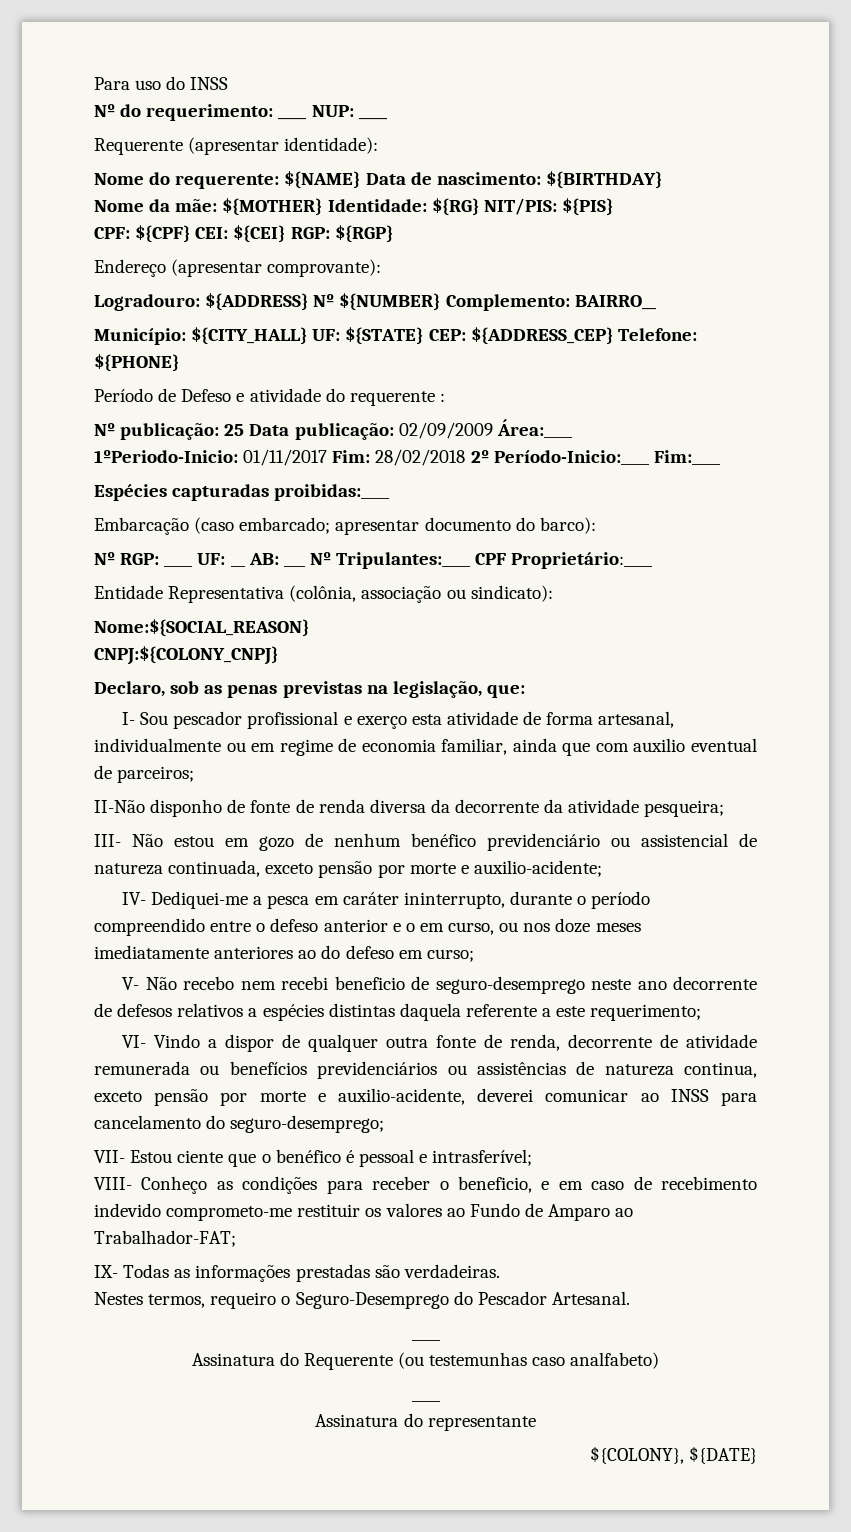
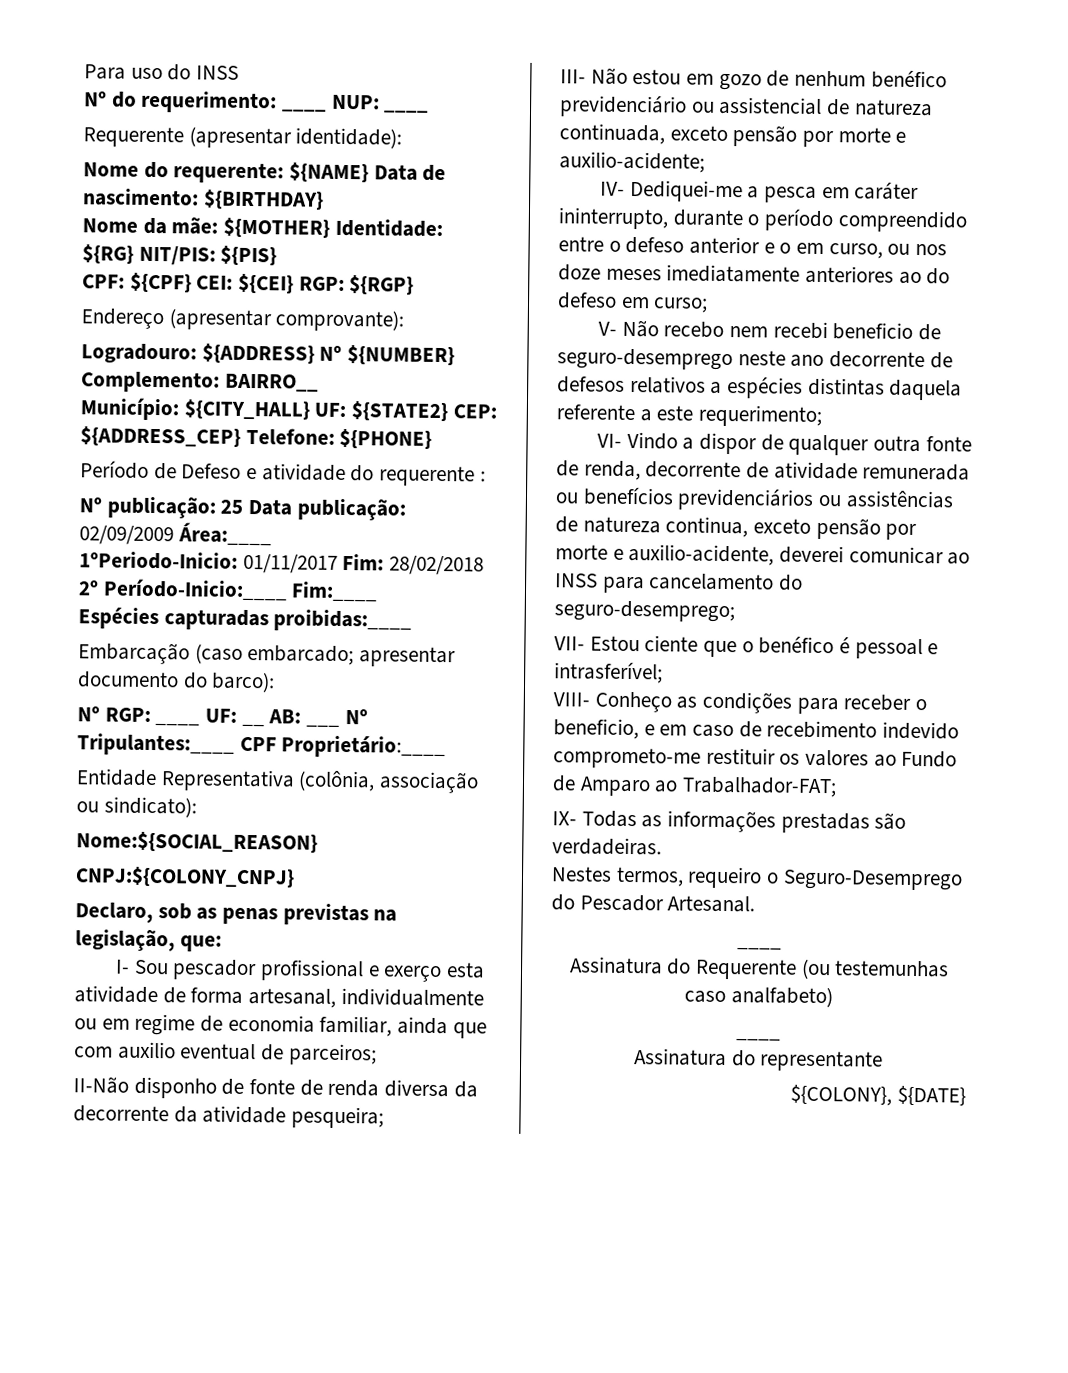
[345,327,424,345] ${STATE} -> [351,401,449,422] ${STATE2}

